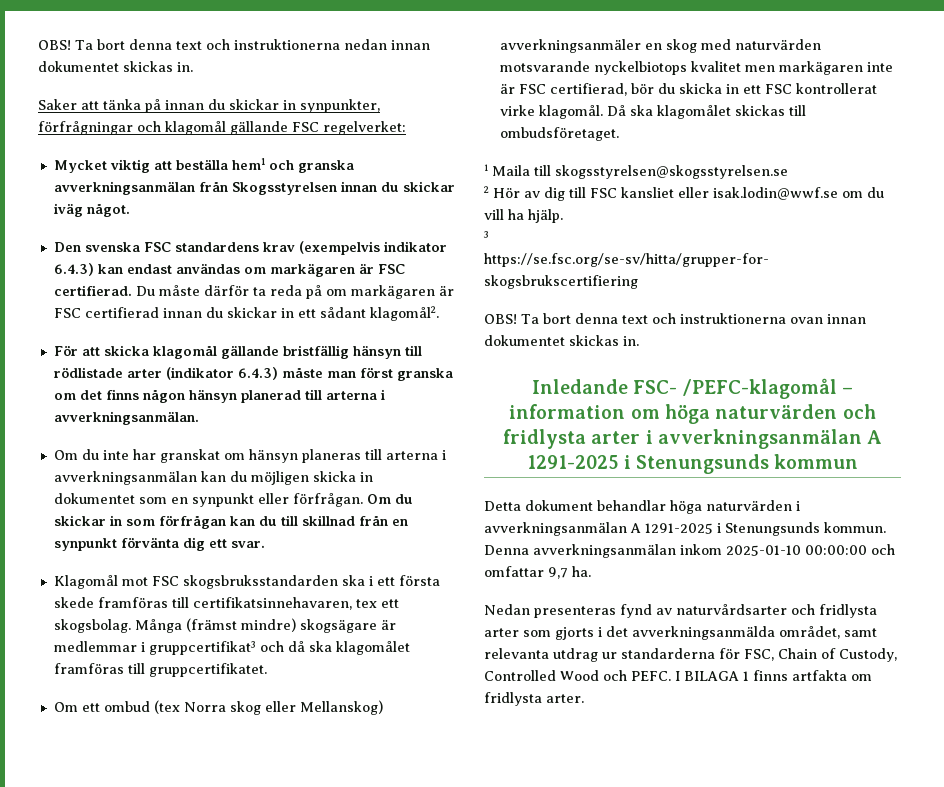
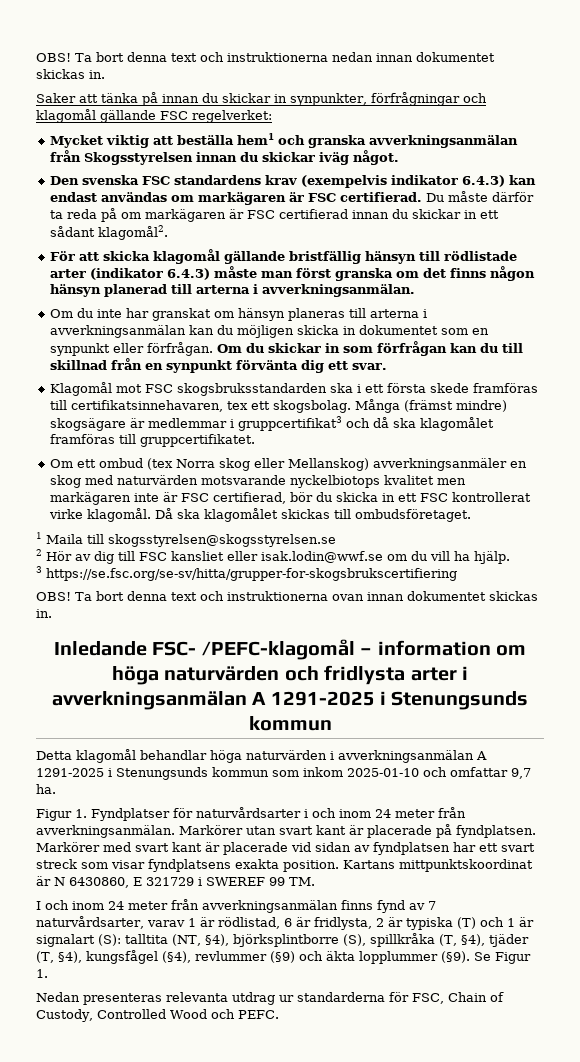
[525,500,593,511] dokument -> [76,749,136,763] klagomål
[824,522,886,533] [484,544,676,558] kommun. Denna avverkningsanmälan -> [212,767,299,777] kommun som
[805,545,867,555] 00:00:00 -> (419, 772) none
[484,604,877,618] [484,626,877,640] Nedan presenteras fynd av naturvårdsarter och fridlysta arter som gjorts i det avverkningsanmälda området, samt -> [36,807,466,821] [36,824,536,838] [36,842,535,855] [36,859,533,872] [36,876,315,888] [36,899,436,913] [36,916,534,930] [36,933,529,947] [36,950,531,964] [36,969,48,978] [36,992,162,1005] Figur 1. Fyndplatser för naturvårdsarter i och inom 24 meter från avverkningsanmälan. Markörer utan svart kant är placerade på fyndplatsen. Markörer med svart kant är placerade vid sidan av fyndplatsen har ett svart streck som visar fyndplatsens exakta position. Kartans mittpunktskoordinat är N 6430860, E 321729 i SWEREF 99 TM. // I och inom 24 meter från avverkningsanmälan finns fynd av 7 naturvårdsarter, varav 1 är rödlistad, 6 är fridlysta, 2 är typiska (T) och 1 är signalart (S): talltita (NT, §4), björksplintborre (S), spillkråka (T, §4), tjäder (T, §4), kungsfågel (§4), revlummer (§9) och äkta lopplummer (§9). Se Figur 1. // Nedan presenteras
[675,670,872,681] [484,692,584,706] I BILAGA 1 finns artfakta om fridlysta arter. -> (279, 1014) none

